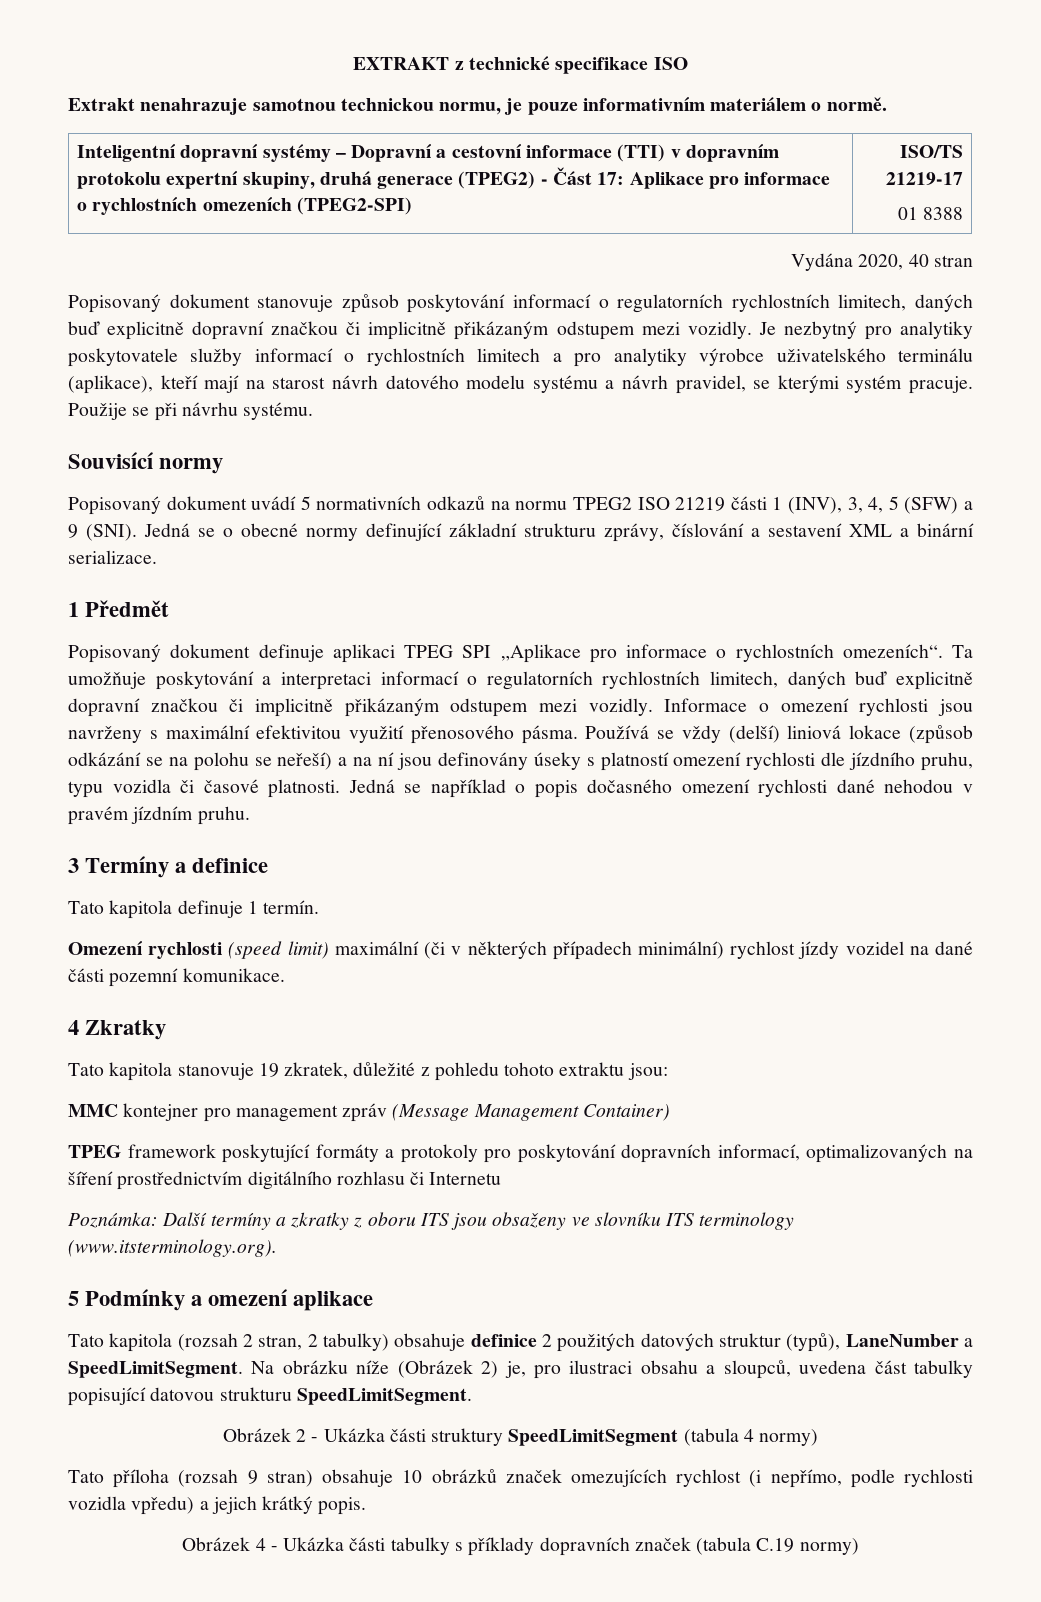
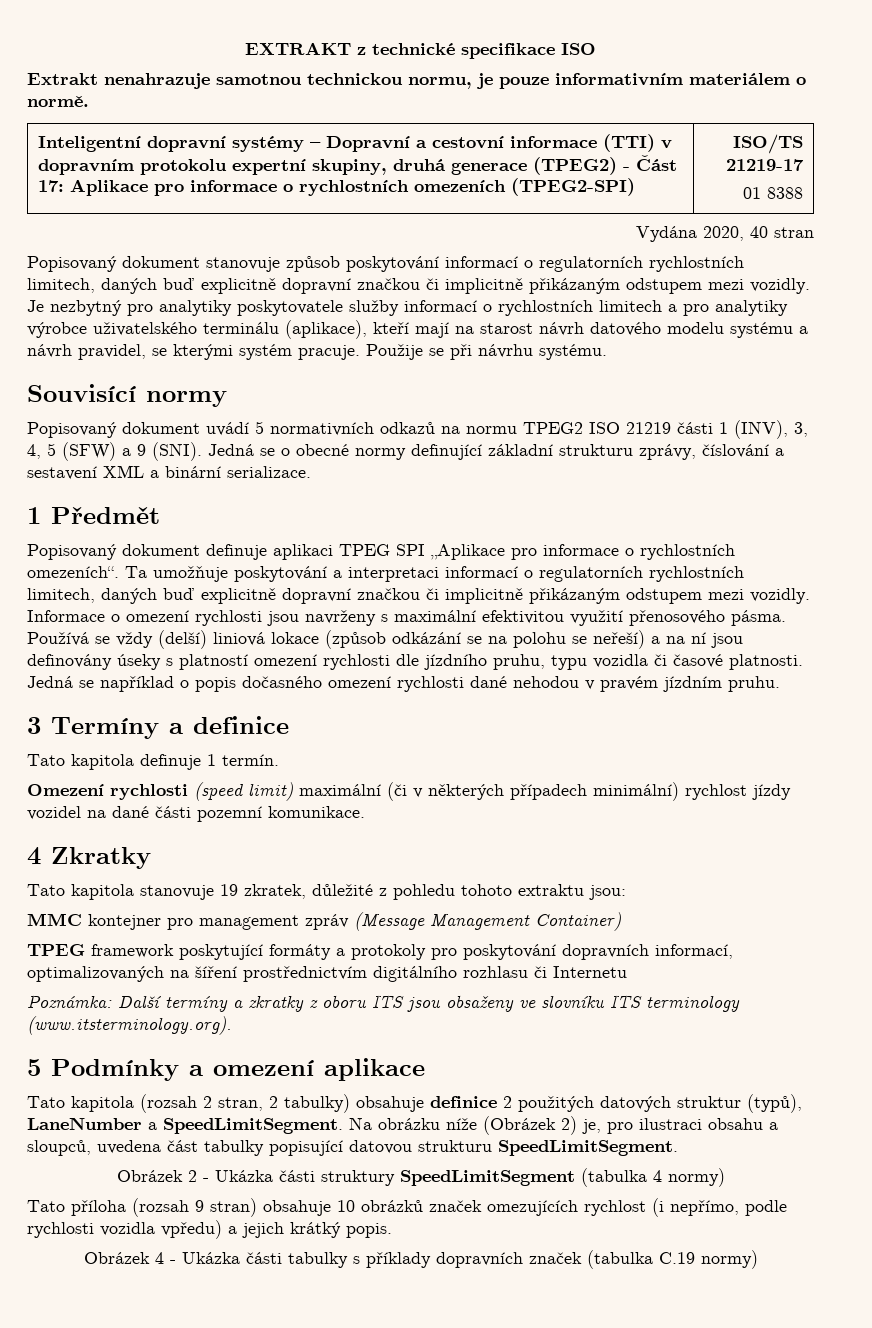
[683,1428,739,1446] (tabula -> [580,1168,647,1187] (tabulka
[696,1537,752,1555] (tabula -> [586,1250,653,1269] (tabulka

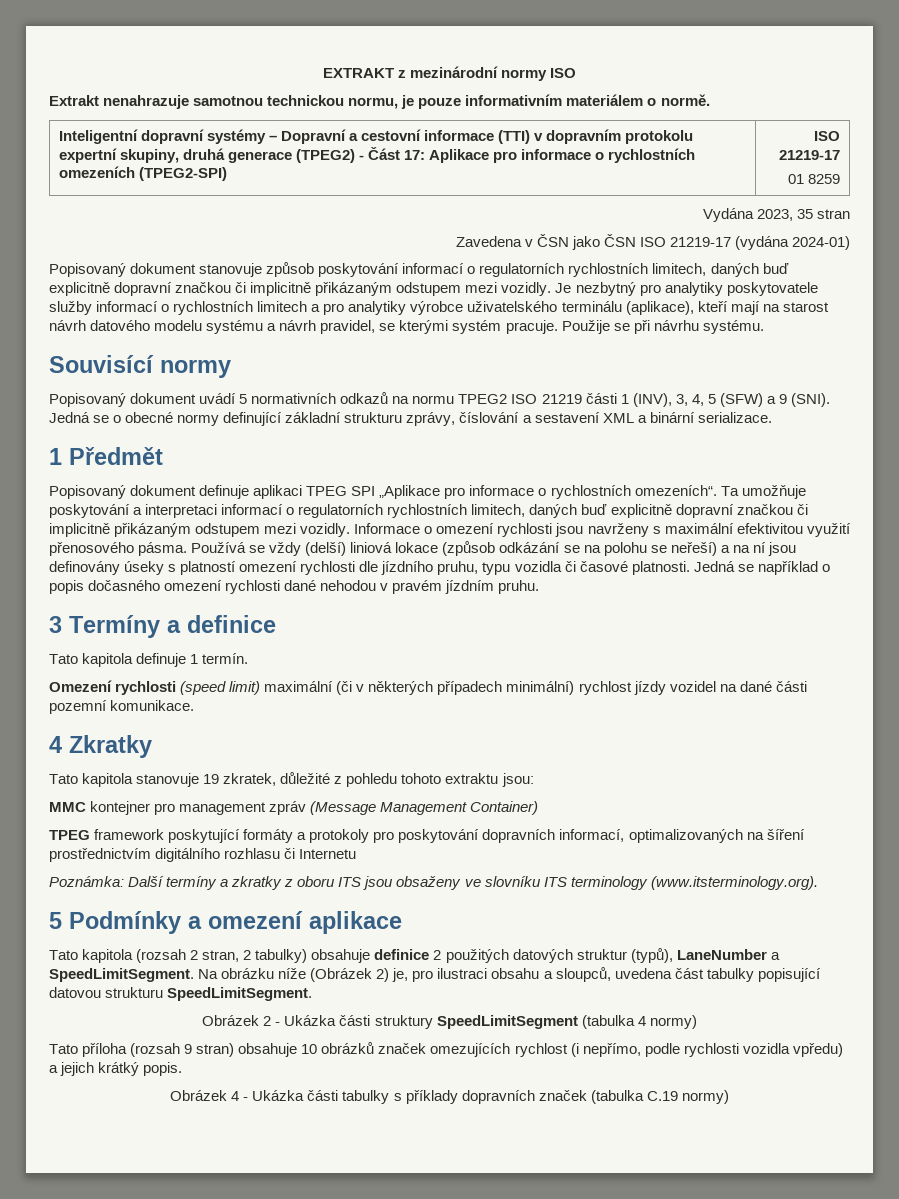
[372,43,555,59] technické specifikace -> [410,66,548,81] mezinárodní normy
[732,134,803,154] ISO/TS -> [814,131,841,141] ISO
[766,187,803,199] 8388 -> [808,174,841,184] 8259
[703,226,768,241] 2020, 40 -> [756,209,813,221] 2023, 35
(814, 232) none -> [455,234,850,250] // Zavedena v ČSN jako ČSN ISO 21219-17 (vydána 2024-01)

